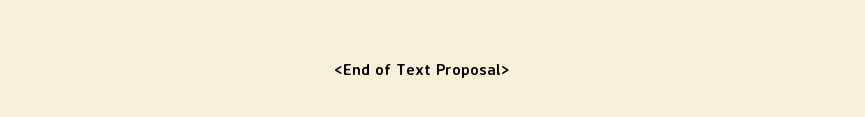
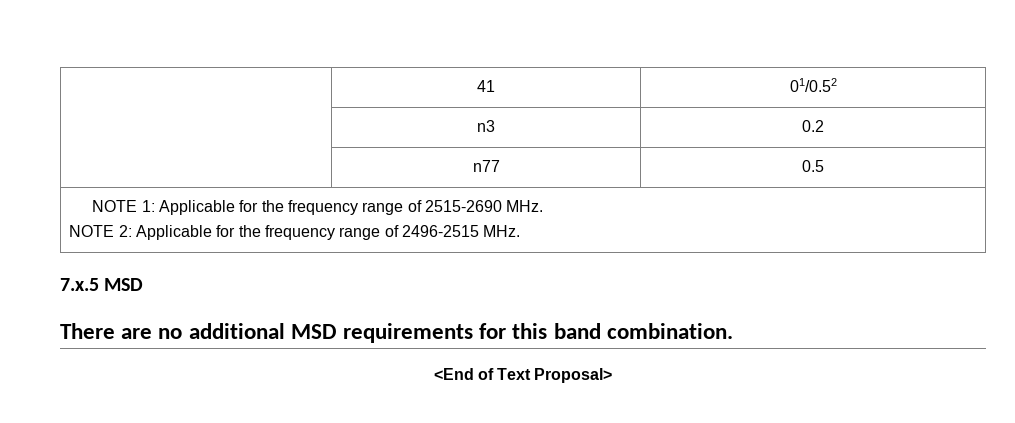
(333, 69) none -> [477,80,496,92] [789,78,837,92] [477,120,496,132] [802,120,824,132] [472,160,500,172] [802,160,824,172] [92,200,544,215] [69,225,521,240] [60,278,144,291] [60,323,733,343] | 41 | 01/0.52 // | n3 | 0.2 // | n77 | 0.5 // NOTE 1: Applicable for the frequency range of 2515-2690 MHz. // NOTE 2: Applicable for the frequency range of 2496-2515 MHz. // 7.x.5 MSD // There are no additional MSD requirements for this band combination. //

